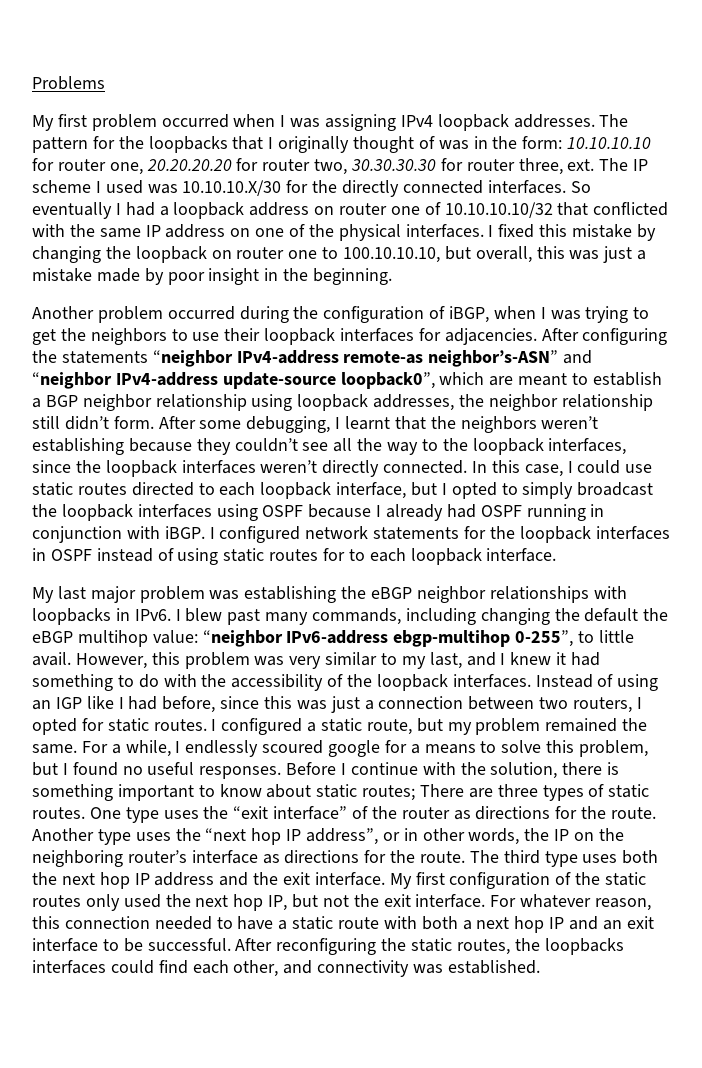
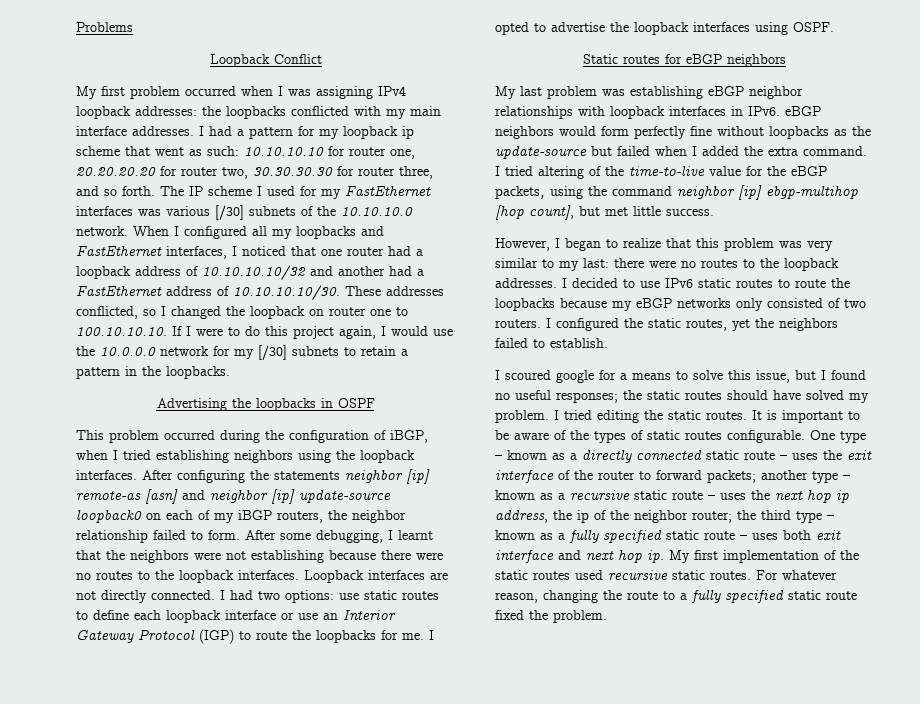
(105, 83) none -> [209,54,322,67] // Loopback Conflict
[513,114,629,128] [32,136,563,153] addresses. The pattern for the loopbacks that I originally thought of was in the form: -> [135,106,441,119] [76,126,414,139] [76,146,239,156] addresses: the loopbacks conflicted with my main interface addresses. I had a pattern for my loopback ip scheme that went as such:
[567,159,595,171] ext. -> [76,186,155,196] and so forth.
[147,180,591,197] [32,202,669,219] [32,224,656,241] [32,246,101,263] was 10.10.10.X/30 for the directly connected interfaces. So eventually I had a loopback address on router one of 10.10.10.10/32 that conflicted with the same IP address on one of the physical interfaces. I fixed this mistake by changing -> [300,186,431,199] [76,205,413,220] [76,226,384,239] [76,246,423,259] [76,265,424,280] [76,285,444,300] [76,306,221,319] for my FastEthernet interfaces was various [/30] subnets of the 10.10.10.0 network. When I configured all my loopbacks and FastEthernet interfaces, I noticed that one router had a loopback address of 10.10.10.10/32 and another had a FastEthernet address of 10.10.10.10/30. These addresses conflicted, so I changed
[343,246,647,263] [32,268,393,285] [32,306,94,319] 100.10.10.10, but overall, this was just a mistake made by poor insight in the beginning. // Another -> [76,326,453,339] [76,345,408,360] [76,366,230,379] [156,398,375,411] [76,430,104,440] 100.10.10.10. If I were to do this project again, I would use the 10.0.0.0 network for my [/30] subnets to retain a pattern in the loopbacks. // Advertising the loopbacks in OSPF // This
[550,306,650,323] [32,328,668,345] [32,350,593,367] [32,372,662,389] [32,394,455,411] was trying to get the neighbors to use their loopback interfaces for adjacencies. After configuring the statements “neighbor IPv4-address remote-as neighbor’s-ASN” and “neighbor IPv4-address update-source loopback0”, which are meant to establish a BGP neighbor relationship using loopback addresses, -> [123,450,415,463] [76,469,430,484] [76,489,391,504] [76,510,323,523] tried establishing neighbors using the loopback interfaces. After configuring the statements neighbor [ip] remote-as [asn] and neighbor [ip] update-source loopback0 on each of my iBGP routers,
[32,416,109,430] still didn’t -> [153,530,203,540] failed to
[541,416,599,429] [32,438,627,455] [32,460,653,477] [32,482,438,499] weren’t establishing because they couldn’t see all the way to the loopback interfaces, since the loopback interfaces weren’t directly connected. In this case, I could use static routes directed to each loopback interface, but -> [194,550,443,563] [76,570,448,583] [76,590,439,603] [76,610,396,623] [76,629,424,644] were not establishing because there were no routes to the loopback interfaces. Loopback interfaces are not directly connected. I had two options: use static routes to define each loopback interface or use an Interior Gateway Protocol (IGP) to route the loopbacks for me.
[522,482,654,499] simply broadcast -> [551,22,605,32] advertise
[262,504,605,521] [32,526,670,543] [32,548,557,565] OSPF because I already had OSPF running in conjunction with iBGP. I configured network statements for the loopback interfaces in OSPF instead of using static routes for to each loopback interface. -> [793,22,834,32] [583,54,786,67] OSPF. // Static routes for eBGP neighbors
[90,586,136,603] major -> (542, 91) none
[341,586,367,599] the -> (703, 92) none
[32,608,669,625] [32,630,634,647] [32,652,147,669] loopbacks in IPv6. I blew past many commands, including changing the default the eBGP multihop value: “neighbor IPv6-address ebgp-multihop 0-255”, to little avail. However, -> [610,106,821,119] [495,126,871,139] [495,146,867,159] [495,166,827,179] [495,185,858,200] [495,205,714,220] [495,238,691,251] loopback interfaces in IPv6. eBGP neighbors would form perfectly fine without loopbacks as the update-source but failed when I added the extra command. I tried altering of the time-to-live value for the eBGP packets, using the command neighbor [ip] ebgp-multihop [hop count], but met little success. // However, I began to realize that
[429,652,601,669] [32,674,659,691] [32,696,642,713] [32,718,648,735] [32,740,259,757] last, and I knew it had something to do with the accessibility of the loopback interfaces. Instead of using an IGP like I had before, since this was just a connection between two routers, I opted for static routes. I configured a static route, but my problem remained the same. For a while, I endlessly -> [583,258,839,271] [495,278,850,288] [495,298,866,311] [495,318,838,331] [495,338,608,348] [495,370,500,380] last: there were no routes to the loopback addresses. I decided to use IPv6 static routes to route the loopbacks because my eBGP networks only consisted of two routers. I configured the static routes, yet the neighbors failed to establish. // I
[579,740,649,757] problem, -> [756,370,790,383] issue,
[199,762,620,779] [32,784,650,801] [32,806,657,823] [32,828,624,845] [32,850,659,867] [32,872,551,889] responses. Before I continue with the solution, there is something important to know about static routes; There are three types of static routes. One type uses the “exit interface” of the router as directions for the route. Another type uses the “next hop IP address”, or in other words, the IP on the neighboring router’s interface as directions for the route. The third type uses both the next hop IP address and the exit interface. My first configuration -> [556,390,869,403] [495,410,860,423] [495,430,866,443] [495,450,872,463] [495,470,850,483] [495,490,849,503] [495,510,834,523] [495,530,841,543] [495,550,819,563] responses; the static routes should have solved my problem. I tried editing the static routes. It is important to be aware of the types of static routes configurable. One type – known as a directly connected static route – uses the exit interface of the router to forward packets; another type – known as a recursive static route – uses the next hop ip address, the ip of the neighbor router; the third type – known as a fully specified static route – uses both exit interface and next hop ip. My first implementation
[85,894,652,911] [32,916,654,933] [32,938,624,955] [32,960,540,977] only used the next hop IP, but not the exit interface. For whatever reason, this connection needed to have a static route with both a next hop IP and an exit interface to be successful. After reconfiguring the static routes, the loopbacks interfaces could find each other, and connectivity was established. -> [575,570,837,580] [495,590,857,603] [495,610,607,623] used recursive static routes. For whatever reason, changing the route to a fully specified static route fixed the problem.

